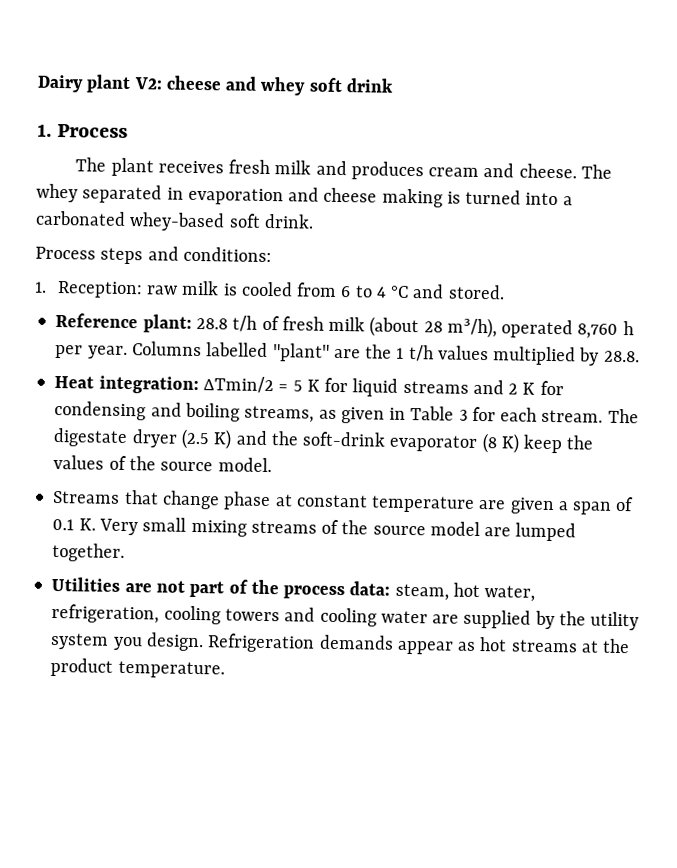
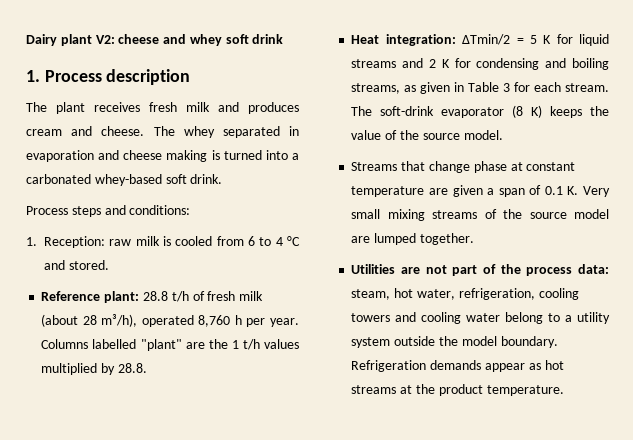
(129, 130) none -> [106,69,191,85] description
[53,427,299,450] digestate dryer (2.5 K) and the -> (373, 111) none
[523,434,595,454] [53,454,105,470] keep the values -> [550,106,609,118] [351,130,382,140] keeps the value
[432,609,640,631] [50,632,204,652] are supplied by the utility system you design. -> [505,312,610,324] [351,336,558,348] belong to a utility system outside the model boundary.

